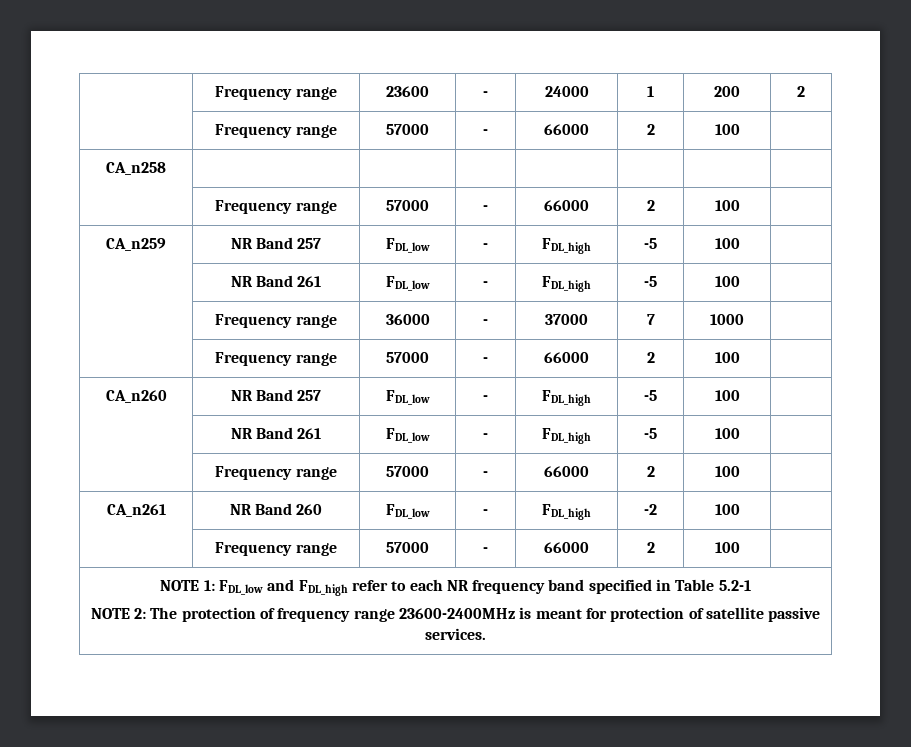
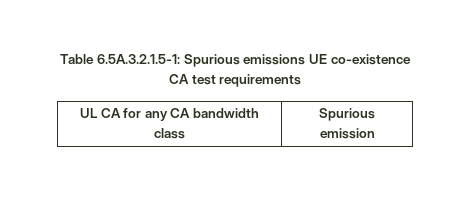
[215,86,337,100] [386,86,429,97] [483,91,488,97] [544,86,589,97] [647,86,654,97] [714,86,740,97] [797,86,805,97] [215,124,337,138] [386,124,429,135] [483,129,488,135] [544,124,589,135] [646,124,655,135] [714,124,740,135] [106,162,166,175] [215,200,337,214] [386,200,429,211] [483,205,488,211] [544,200,589,211] [646,200,655,211] [714,200,740,211] [106,238,166,251] [230,237,322,249] [385,238,430,253] [483,243,488,249] [542,238,591,254] [644,238,657,249] [714,238,740,249] [230,275,322,287] [385,276,430,291] [483,281,488,287] [542,276,591,292] [644,276,657,287] [714,276,740,287] [215,314,337,328] [385,314,430,325] [483,319,488,325] [545,314,588,325] [646,314,655,325] [710,314,744,325] [215,352,337,366] [386,352,429,363] [483,357,488,363] [544,352,589,363] [646,352,655,363] [714,352,740,363] [105,390,167,403] [230,389,322,401] [385,390,430,405] [483,395,488,401] [542,390,591,406] [644,390,657,401] [714,390,740,401] [230,427,322,439] [385,428,430,443] [483,433,488,439] [542,428,591,444] [644,428,657,439] [714,428,740,439] [215,466,337,480] [386,466,429,477] [483,471,488,477] [544,466,589,477] [646,466,655,477] [714,466,740,477] [106,504,166,517] [229,503,323,515] [385,504,430,519] [483,509,488,515] [542,504,591,520] [644,504,657,515] [714,504,740,515] [215,542,337,556] [386,542,429,553] [483,547,488,553] [544,542,589,553] [646,542,655,553] [714,542,740,553] [160,579,751,596] [90,607,821,622] [425,628,486,640] | Frequency range | 23600 | - | 24000 | 1 | 200 | 2 // | Frequency range | 57000 | - | 66000 | 2 | 100 | // CA_n258 | | | | | | | // | Frequency range | 57000 | - | 66000 | 2 | 100 | // CA_n259 | NR Band 257 | FDL_low | - | FDL_high | -5 | 100 | // | NR Band 261 | FDL_low | - | FDL_high | -5 | 100 | // | Frequency range | 36000 | - | 37000 | 7 | 1000 | // | Frequency range | 57000 | - | 66000 | 2 | 100 | // CA_n260 | NR Band 257 | FDL_low | - | FDL_high | -5 | 100 | // | NR Band 261 | FDL_low | - | FDL_high | -5 | 100 | // | Frequency range | 57000 | - | 66000 | 2 | 100 | // CA_n261 | NR Band 260 | FDL_low | - | FDL_high | -2 | 100 | // | Frequency range | 57000 | - | 66000 | 2 | 100 | // NOTE 1: FDL_low and FDL_high refer to each NR frequency band specified in Table 5.2-1 // NOTE 2: The protection of frequency range 23600-2400MHz is meant for protection of satellite passive services. -> [60,54,411,67] [168,74,302,87] [79,108,260,121] [154,128,185,139] [319,108,375,121] [319,128,375,139] Table 6.5A.3.2.1.5-1: Spurious emissions UE co-existence CA test requirements // UL CA for any CA bandwidth class | Spurious emission

